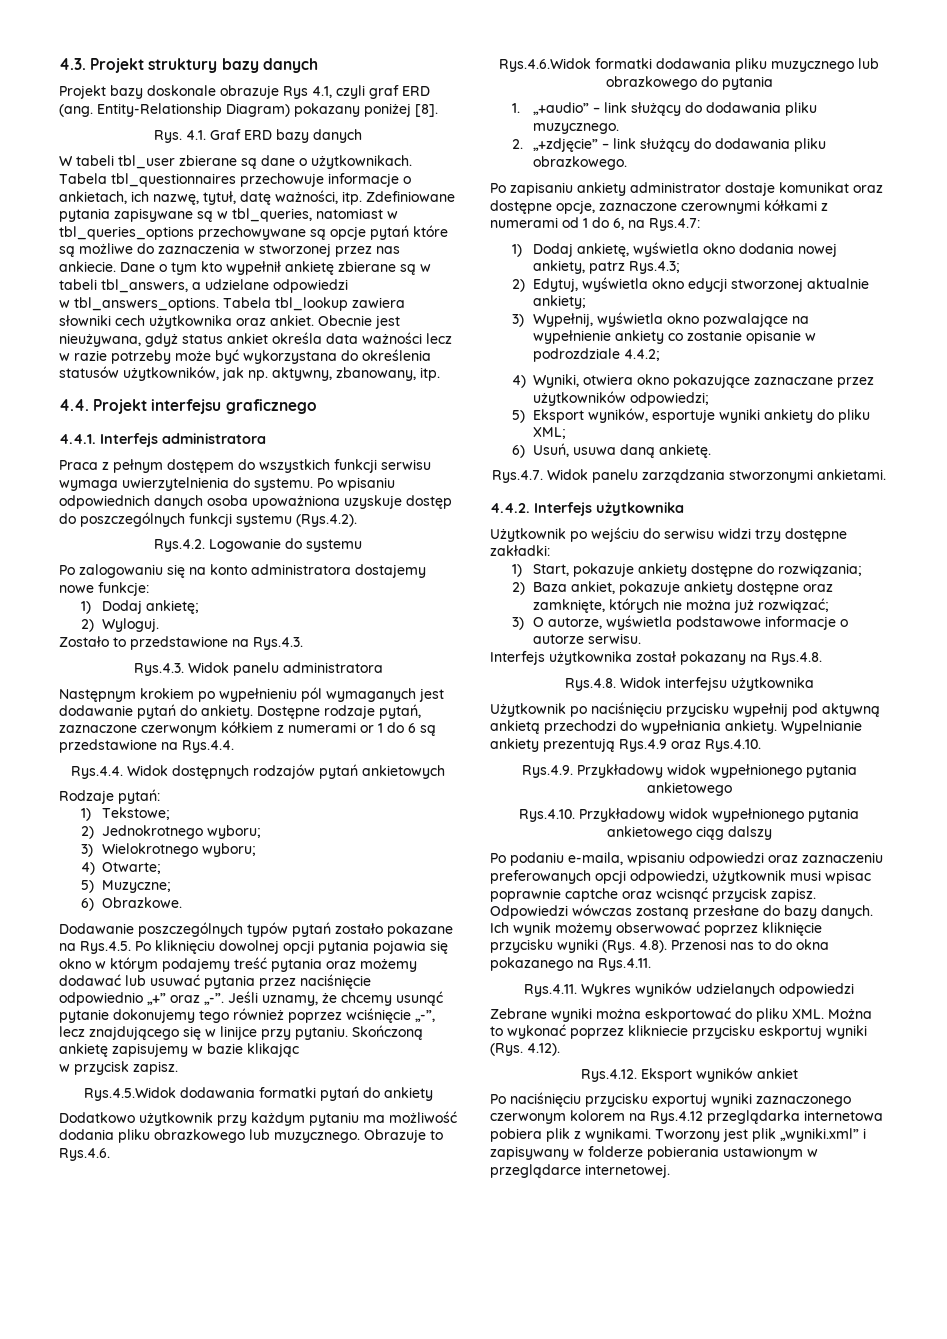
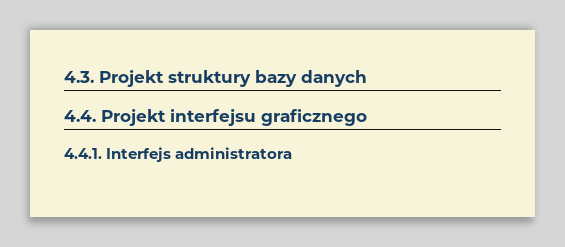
[59,85,430,99] [59,103,438,117] [154,129,362,143] [59,155,412,169] [59,173,411,187] [59,190,455,205] [59,208,398,222] [59,225,448,240] [59,243,400,257] [59,261,431,275] [59,279,348,293] [59,297,405,311] [59,315,400,329] [59,332,452,347] [59,349,431,364] [59,366,440,381] // Projekt bazy doskonale obrazuje Rys 4.1, czyli graf ERD (ang. Entity-Relationship Diagram) pokazany poniżej [8]. // Rys. 4.1. Graf ERD bazy danych // W tabeli tbl_user zbierane są dane o użytkownikach. Tabela tbl_questionnaires przechowuje informacje o ankietach, ich nazwę, tytuł, datę ważności, itp. Zdefiniowane pytania zapisywane są w tbl_queries, natomiast w tbl_queries_options przechowywane są opcje pytań które są możliwe do zaznaczenia w stworzonej przez nas ankiecie. Dane o tym kto wypełnił ankietę zbierane są w tabeli tbl_answers, a udzielane odpowiedzi // w tbl_answers_options. Tabela tbl_lookup zawiera słowniki cech użytkownika oraz ankiet. Obecnie jest nieużywana, gdyż status ankiet określa data ważności lecz w razie potrzeby może być wykorzystana do określenia statusów użytkowników, jak np. aktywny, zbanowany, itp. -> (367, 78) none
[59,459,431,473] [59,477,395,491] [59,495,452,509] [59,512,357,527] [154,538,362,552] [59,564,426,578] [59,582,149,596] [80,600,200,614] [80,618,160,632] [59,636,303,650] [133,662,383,676] [59,687,444,702] [59,704,421,719] [59,721,436,736] [59,739,234,753] [71,764,445,779] [59,789,160,804] [80,807,171,821] [80,825,262,839] [80,843,257,857] [80,862,162,875] [80,880,172,893] [80,897,183,911] [59,922,453,937] [59,940,448,954] [59,957,417,972] [59,974,371,989] [59,991,443,1006] [59,1008,435,1023] [59,1025,423,1040] [59,1043,299,1057] [59,1061,178,1075] [83,1086,433,1101] [59,1111,457,1126] [59,1129,443,1143] [59,1148,110,1161] [499,58,879,72] [605,76,773,90] [511,102,818,116] [533,123,620,134] [511,138,827,152] [533,156,628,170] [490,182,883,196] [490,199,828,214] [490,217,700,231] [511,242,838,257] [533,260,681,274] [511,277,870,292] [533,295,587,309] [511,312,810,327] [533,330,817,344] [533,348,661,362] [511,374,875,388] [533,391,710,406] [511,408,871,423] [533,427,567,439] [511,443,712,458] [492,469,886,483] [490,502,684,516] [490,527,847,542] [490,545,550,556] [511,563,863,577] [511,581,834,595] [533,598,830,613] [511,615,849,630] [533,633,642,644] [490,651,822,665] [564,677,814,691] [490,702,880,717] [490,720,862,734] [490,738,761,752] [521,764,857,778] [646,782,732,796] [519,808,859,822] [606,826,772,840] [490,852,883,866] [490,870,871,884] [490,887,816,902] [490,904,873,919] [490,921,822,936] [490,939,829,953] [490,957,651,971] [524,982,854,997] [490,1007,872,1022] [490,1024,867,1039] [490,1043,560,1056] [580,1067,798,1082] [490,1092,851,1107] [490,1110,883,1124] [490,1128,866,1142] [490,1146,818,1160] [490,1164,670,1178] // Praca z pełnym dostępem do wszystkich funkcji serwisu wymaga uwierzytelnienia do systemu. Po wpisaniu odpowiednich danych osoba upoważniona uzyskuje dostęp do poszczególnych funkcji systemu (Rys.4.2). // Rys.4.2. Logowanie do systemu // Po zalogowaniu się na konto administratora dostajemy nowe funkcje: // 1) Dodaj ankietę; // 2) Wyloguj. // Zostało to przedstawione na Rys.4.3. // Rys.4.3. Widok panelu administratora // Następnym krokiem po wypełnieniu pól wymaganych jest dodawanie pytań do ankiety. Dostępne rodzaje pytań, zaznaczone czerwonym kółkiem z numerami or 1 do 6 są przedstawione na Rys.4.4. // Rys.4.4. Widok dostępnych rodzajów pytań ankietowych // Rodzaje pytań: // 1) Tekstowe; // 2) Jednokrotnego wyboru; // 3) Wielokrotnego wyboru; // 4) Otwarte; // 5) Muzyczne; // 6) Obrazkowe. // Dodawanie poszczególnych typów pytań zostało pokazane na Rys.4.5. Po kliknięciu dowolnej opcji pytania pojawia się okno w którym podajemy treść pytania oraz możemy dodawać lub usuwać pytania przez naciśnięcie odpowiednio „+” oraz „-”. Jeśli uznamy, że chcemy usunąć pytanie dokonujemy tego również poprzez wciśnięcie „-”, lecz znajdującego się w linijce przy pytaniu. Skończoną ankietę zapisujemy w bazie klikając // w przycisk zapisz. // Rys.4.5.Widok dodawania formatki pytań do ankiety // Dodatkowo użytkownik przy każdym pytaniu ma możliwość dodania pliku obrazkowego lub muzycznego. Obrazuje to Rys.4.6. // Rys.4.6.Widok formatki dodawania pliku muzycznego lub obrazkowego do pytania // 1. „+audio” – link służący do dodawania pliku muzycznego. // 2. „+zdjęcie” – link służący do dodawania pliku obrazkowego. // Po zapisaniu ankiety administrator dostaje komunikat oraz dostępne opcje, zaznaczone czerownymi kółkami z numerami od 1 do 6, na Rys.4.7: // 1) Dodaj ankietę, wyświetla okno dodania nowej ankiety, patrz Rys.4.3; // 2) Edytuj, wyświetla okno edycji stworzonej aktualnie ankiety; // 3) Wypełnij, wyświetla okno pozwalające na wypełnienie ankiety co zostanie opisanie w podrozdziale 4.4.2; // 4) Wyniki, otwiera okno pokazujące zaznaczane przez użytkowników odpowiedzi; // 5) Eksport wyników, esportuje wyniki ankiety do pliku XML; // 6) Usuń, usuwa daną ankietę. // Rys.4.7. Widok panelu zarządzania stworzonymi ankietami. // 4.4.2. Interfejs użytkownika // Użytkownik po wejściu do serwisu widzi trzy dostępne zakładki: // 1) Start, pokazuje ankiety dostępne do rozwiązania; // 2) Baza ankiet, pokazuje ankiety dostępne oraz zamknięte, których nie można już rozwiązać; // 3) O autorze, wyświetla podstawowe informacje o autorze serwisu. // Interfejs użytkownika został pokazany na Rys.4.8. // Rys.4.8. Widok interfejsu użytkownika // Użytkownik po naciśnięciu przycisku wypełnij pod aktywną ankietą przechodzi do wypełniania ankiety. Wypelnianie ankiety prezentują Rys.4.9 oraz Rys.4.10. // Rys.4.9. Przykładowy widok wypełnionego pytania ankietowego // Rys.4.10. Przykładowy widok wypełnionego pytania ankietowego ciąg dalszy // Po podaniu e-maila, wpisaniu odpowiedzi oraz zaznaczeniu preferowanych opcji odpowiedzi, użytkownik musi wpisac poprawnie captche oraz wcisnąć przycisk zapisz. Odpowiedzi wówczas zostaną przesłane do bazy danych. Ich wynik możemy obserwować poprzez kliknięcie przycisku wyniki (Rys. 4.8). Przenosi nas to do okna pokazanego na Rys.4.11. // Rys.4.11. Wykres wyników udzielanych odpowiedzi // Zebrane wyniki można eskportować do pliku XML. Można to wykonać poprzez klikniecie przycisku eskportuj wyniki (Rys. 4.12). // Rys.4.12. Eksport wyników ankiet // Po naciśnięciu przycisku exportuj wyniki zaznaczonego czerwonym kolorem na Rys.4.12 przeglądarka internetowa pobiera plik z wynikami. Tworzony jest plik „wyniki.xml” i zapisywany w folderze pobierania ustawionym w przeglądarce internetowej. -> (293, 153) none

